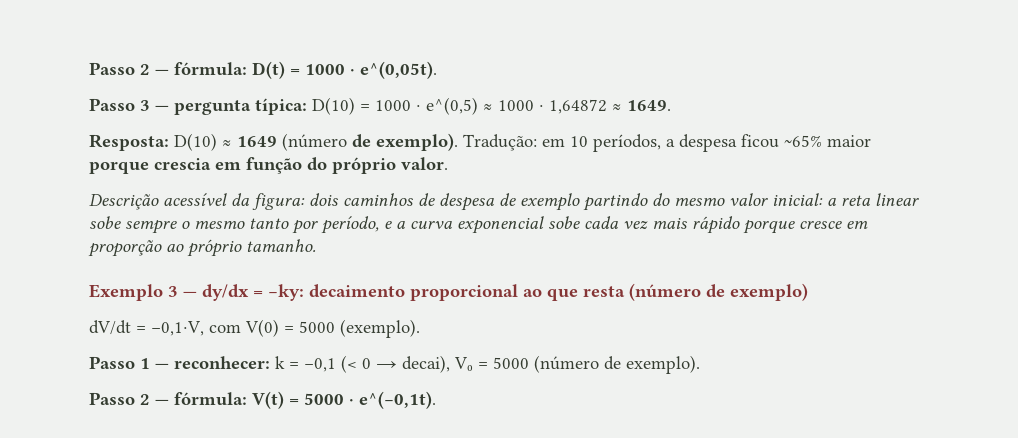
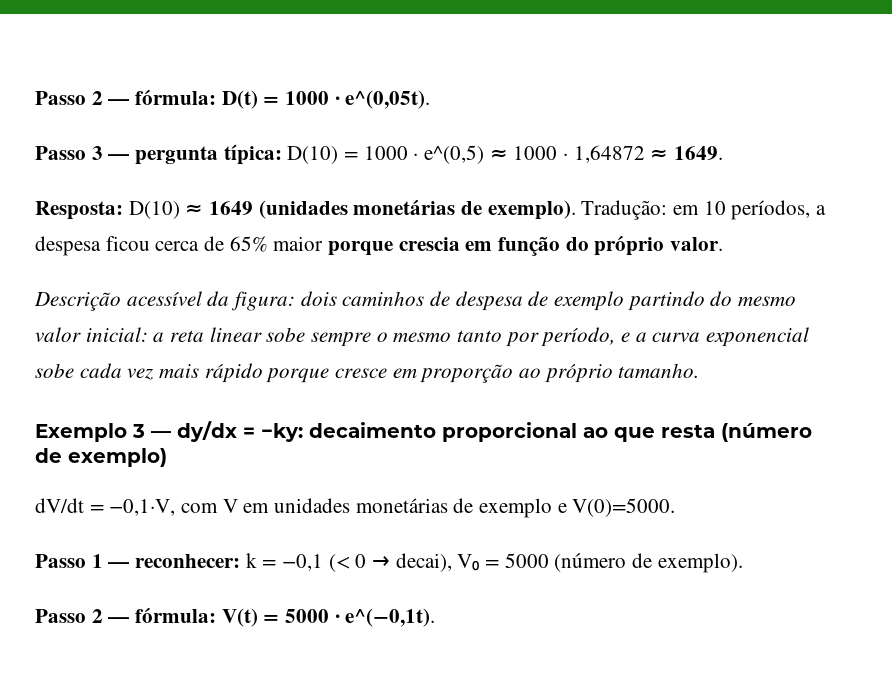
[282,133,347,151] (número -> [258,199,456,219] (unidades monetárias
[784,135,822,147] ~65% -> [155,236,268,252] cerca de 65%
[245,319,420,338] V(0) = 5000 (exemplo). -> [222,498,676,518] V em unidades monetárias de exemplo e V(0)=5000.

